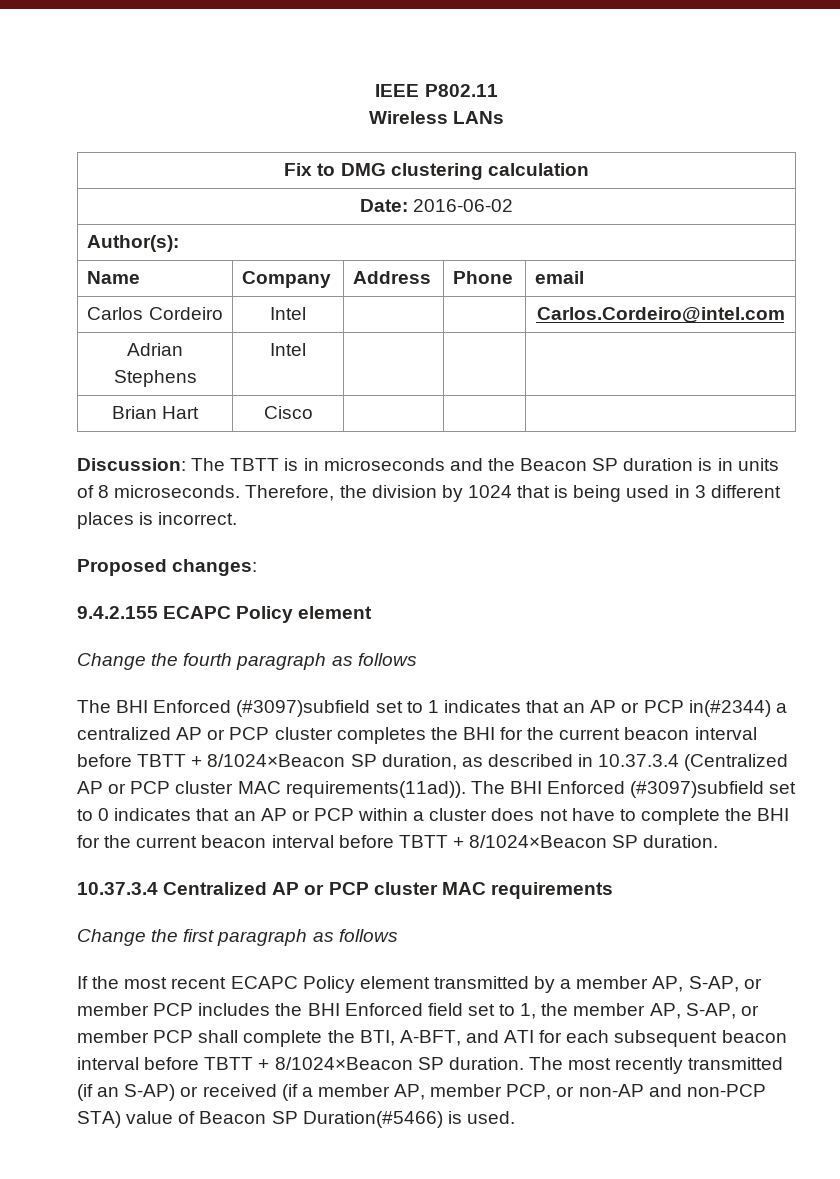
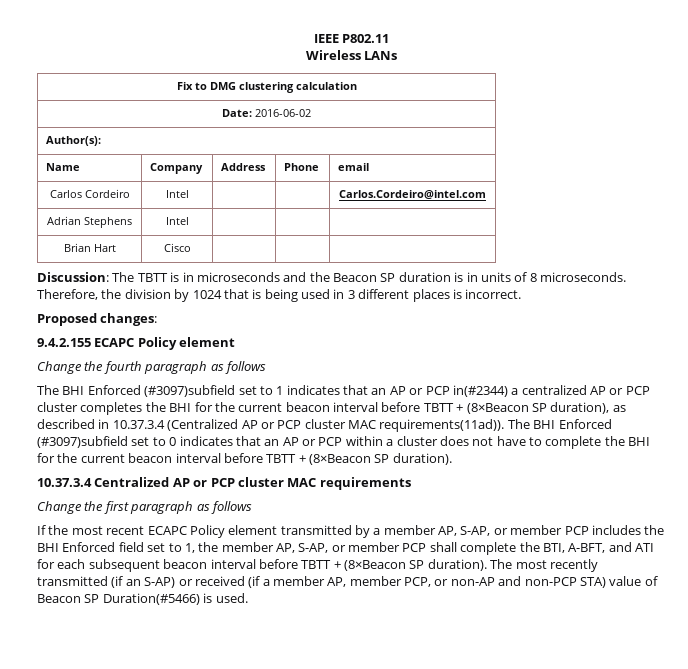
[207,754,457,770] 8/1024×Beacon SP duration, -> [466,402,610,414] (8×Beacon SP duration),
[469,835,719,848] 8/1024×Beacon SP duration. -> [309,453,452,465] (8×Beacon SP duration).
[274,1057,524,1070] 8/1024×Beacon SP duration. -> [344,559,487,571] (8×Beacon SP duration).

